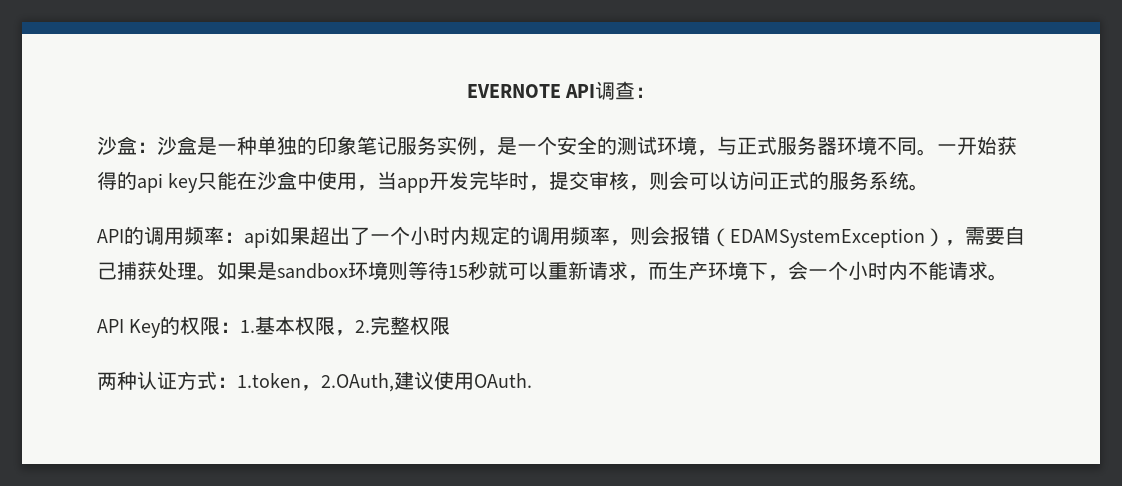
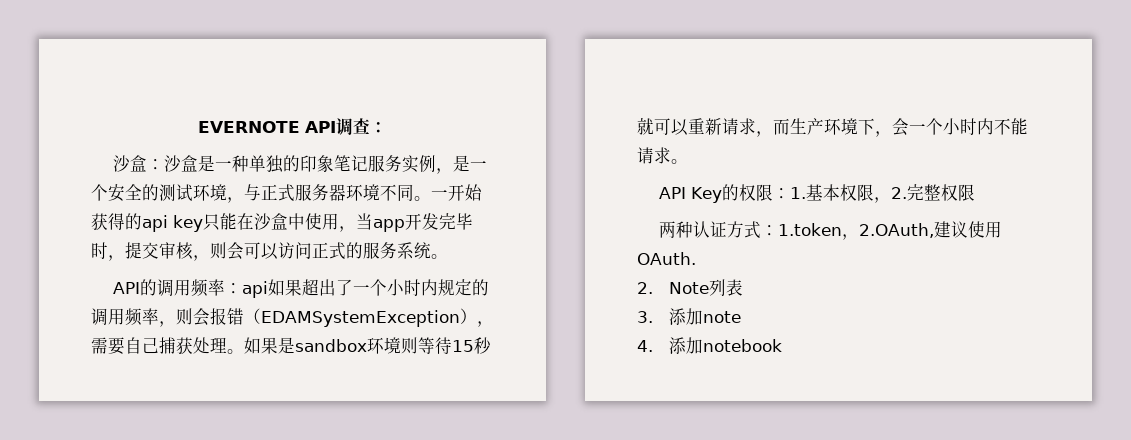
(532, 380) none -> [637,279,743,296] [637,308,741,325] [637,337,782,354] // 2. Note列表 // 3.添加note // 4.添加notebook

